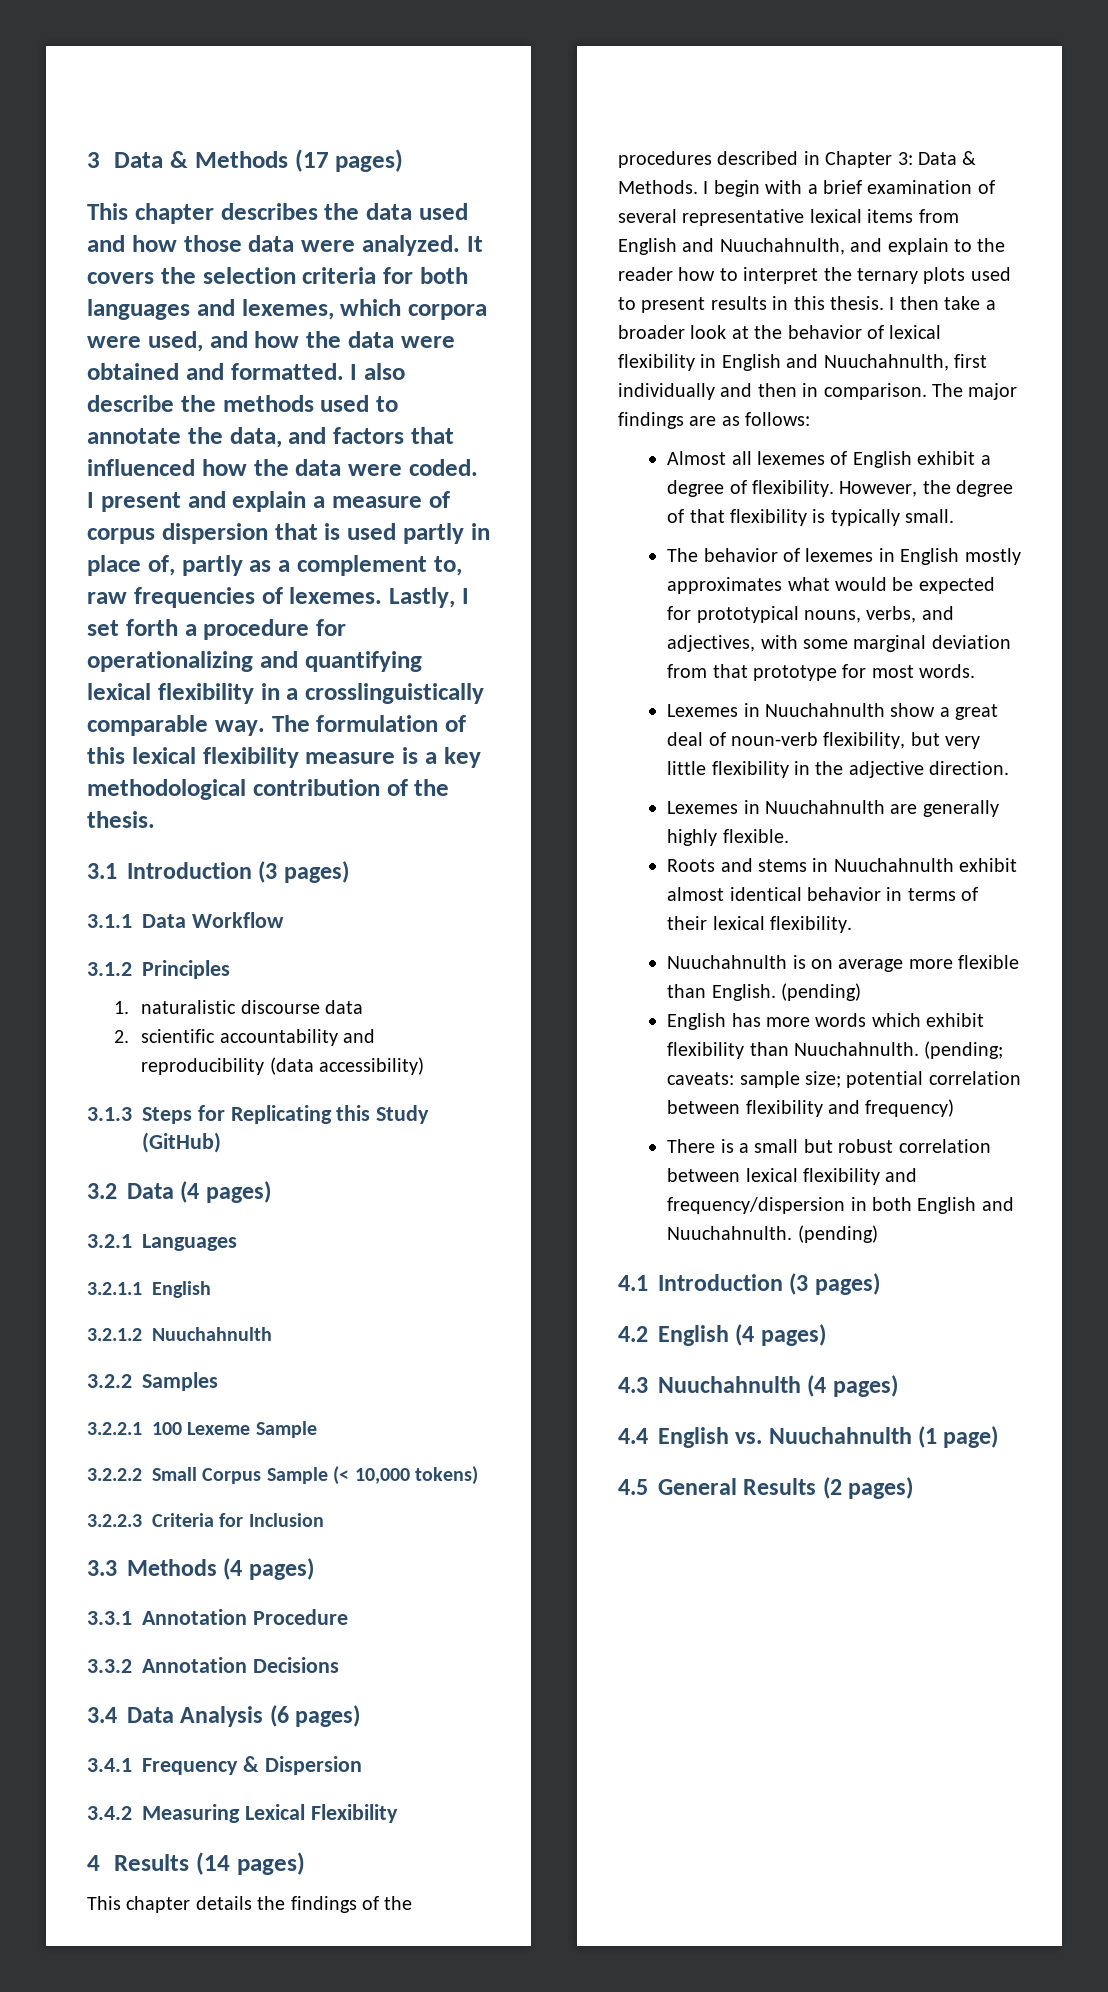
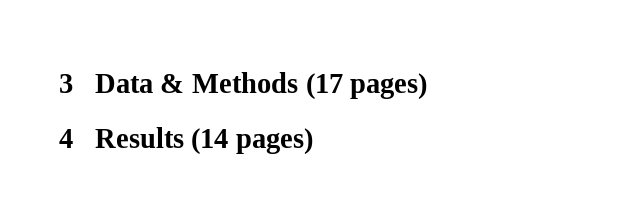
[87,203,468,224] [87,235,483,256] [87,267,468,284] [87,299,487,320] [87,331,455,352] [87,363,405,380] [87,395,398,412] [87,427,454,448] [87,459,478,476] [87,491,450,512] [87,523,490,544] [87,555,462,576] [87,587,469,608] [87,619,346,640] [87,651,422,672] [87,683,484,704] [87,715,466,736] [87,747,481,768] [87,779,450,800] [87,811,155,828] [87,861,349,883] [87,912,284,928] [87,960,230,979] [114,1000,364,1014] [114,1029,376,1046] [141,1057,425,1075] [87,1105,430,1124] [142,1132,221,1153] [87,1181,271,1203] [87,1234,237,1251] [87,1281,211,1298] [87,1327,272,1341] [87,1372,218,1391] [87,1421,317,1438] [87,1466,478,1485] [87,1513,324,1527] [87,1558,314,1580] [87,1609,348,1625] [87,1657,339,1673] [87,1705,361,1727] [87,1756,362,1775] [87,1804,398,1823] [87,1852,305,1875] [87,1896,413,1913] [618,151,977,168] [618,180,995,197] [618,209,959,226] [618,238,1006,255] [618,267,1011,284] [618,296,996,313] [618,325,942,339] [618,354,987,371] [618,383,1018,400] [618,412,811,429] [667,451,991,468] [667,480,1014,497] [667,509,955,526] [667,548,1021,565] [667,577,995,594] [667,606,954,623] [667,635,1011,652] [667,664,976,681] [667,703,999,720] [667,732,981,749] [667,761,1010,778] [667,800,999,817] [667,829,789,846] [667,858,1018,872] [667,887,979,901] [667,916,853,933] [667,955,1020,972] [667,983,862,1001] [667,1013,985,1030] [667,1041,1004,1059] [667,1071,1021,1088] [667,1099,955,1117] [667,1139,991,1153] [667,1168,918,1185] [667,1197,1014,1214] [667,1225,878,1243] [618,1273,880,1295] [618,1324,826,1346] [618,1375,898,1397] [618,1426,999,1448] [618,1477,842,1499] This chapter describes the data used and how those data were analyzed. It covers the selection criteria for both languages and lexemes, which corpora were used, and how the data were obtained and formatted. I also describe the methods used to annotate the data, and factors that influenced how the data were coded. I present and explain a measure of corpus dispersion that is used partly in place of, partly as a complement to, raw frequencies of lexemes. Lastly, I set forth a procedure for operationalizing and quantifying lexical flexibility in a crosslinguistically comparable way. The formulation of this lexical flexibility measure is a key methodological contribution of the thesis. // 3.1 Introduction (3 pages) // 3.1.1 Data Workflow // 3.1.2 Principles // 1. naturalistic discourse data // 2. scientific accountability and reproducibility (data accessibility) // 3.1.3 Steps for Replicating this Study (GitHub) // 3.2 Data (4 pages) // 3.2.1 Languages // 3.2.1.1 English // 3.2.1.2 Nuuchahnulth // 3.2.2 Samples // 3.2.2.1 100 Lexeme Sample // 3.2.2.2 Small Corpus Sample (< 10,000 tokens) // 3.2.2.3 Criteria for Inclusion // 3.3 Methods (4 pages) // 3.3.1 Annotation Procedure // 3.3.2 Annotation Decisions // 3.4 Data Analysis (6 pages) // 3.4.1 Frequency & Dispersion // 3.4.2 Measuring Lexical Flexibility // 4 Results (14 pages) // This chapter details the findings of the procedures described in Chapter 3: Data & Methods. I begin with a brief examination of several representative lexical items from English and Nuuchahnulth, and explain to the reader how to interpret the ternary plots used to present results in this thesis. I then take a broader look at the behavior of lexical flexibility in English and Nuuchahnulth, first individually and then in comparison. The major findings are as follows: // Almost all lexemes of English exhibit a degree of flexibility. However, the degree of that flexibility is typically small. // The behavior of lexemes in English mostly approximates what would be expected for prototypical nouns, verbs, and adjectives, with some marginal deviation from that prototype for most words. // Lexemes in Nuuchahnulth show a great deal of noun-verb flexibility, but very little flexibility in the adjective direction. // Lexemes in Nuuchahnulth are generally highly flexible. // Roots and stems in Nuuchahnulth exhibit almost identical behavior in terms of their lexical flexibility. // Nuuchahnulth is on average more flexible than English. (pending) // English has more words which exhibit flexibility than Nuuchahnulth. (pending; caveats: sample size; potential correlation between flexibility and frequency) // There is a small but robust correlation between lexical flexibility and frequency/dispersion in both English and Nuuchahnulth. (pending) // 4.1 Introduction (3 pages) // 4.2 English (4 pages) // 4.3 Nuuchahnulth (4 pages) // 4.4 English vs. Nuuchahnulth (1 page) // 4.5 General Results (2 -> [59,127,229,155] 4 Results (14

